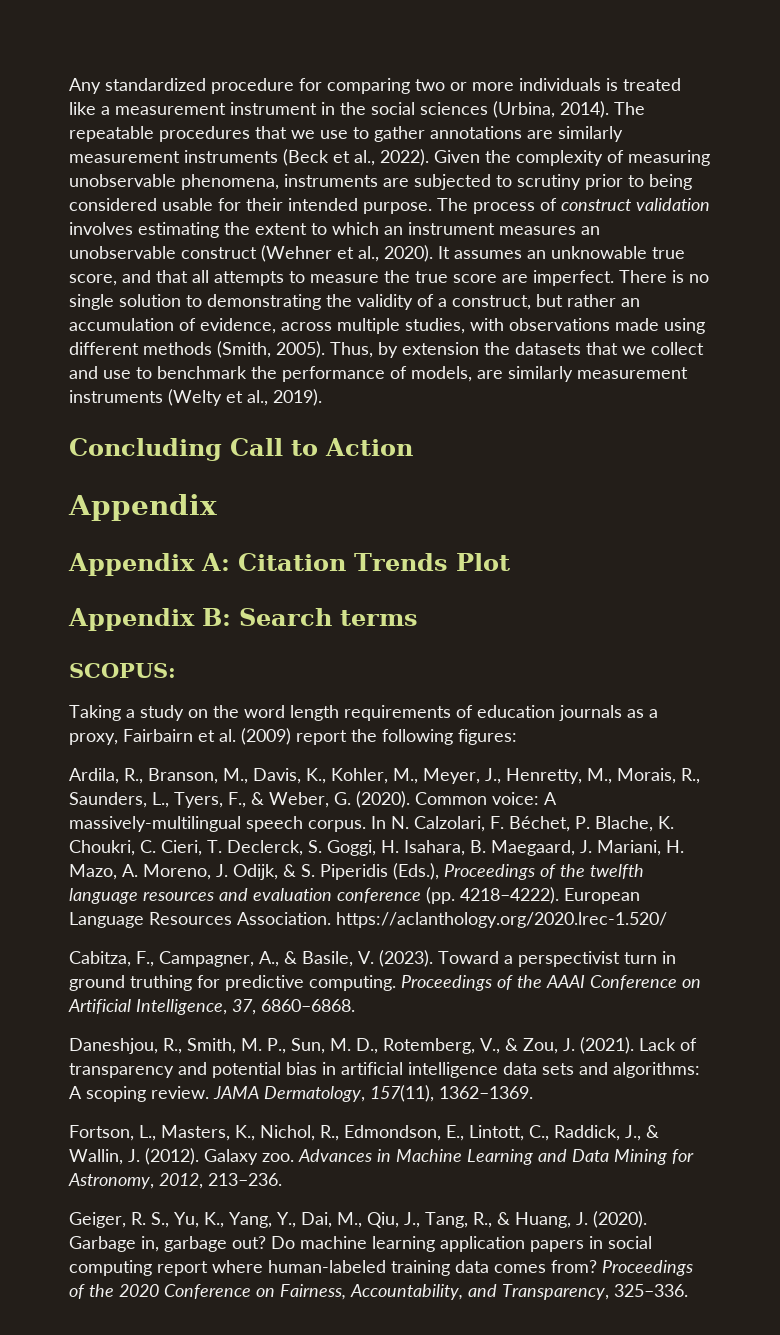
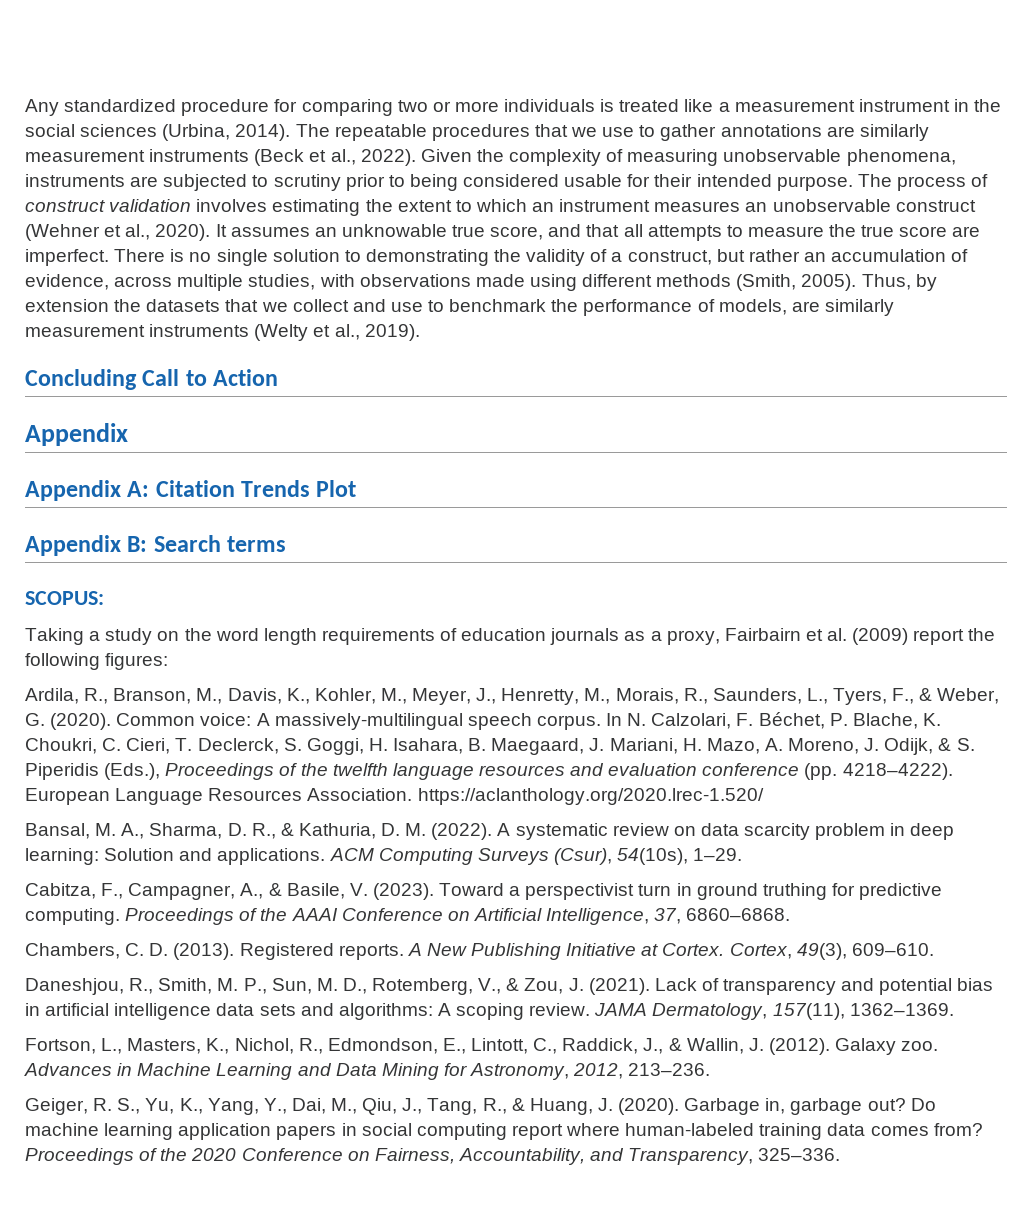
(667, 920) none -> [25,823,955,840] [25,848,743,865] // Bansal, M. A., Sharma, D. R., & Kathuria, D. M. (2022). A systematic review on data scarcity problem in deep learning: Solution and applications. ACM Computing Surveys (Csur), 54(10s), 1–29.
(355, 1005) none -> [25,943,934,960] // Chambers, C. D. (2013). Registered reports. A New Publishing Initiative at Cortex. Cortex, 49(3), 609–610.

